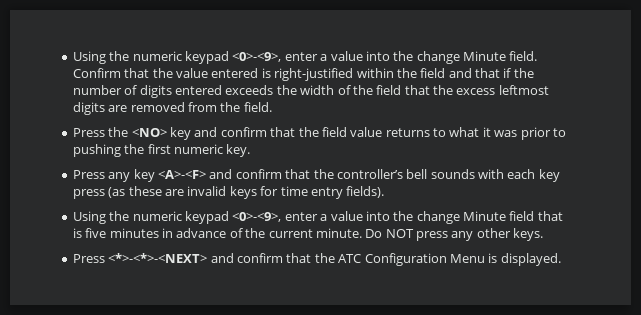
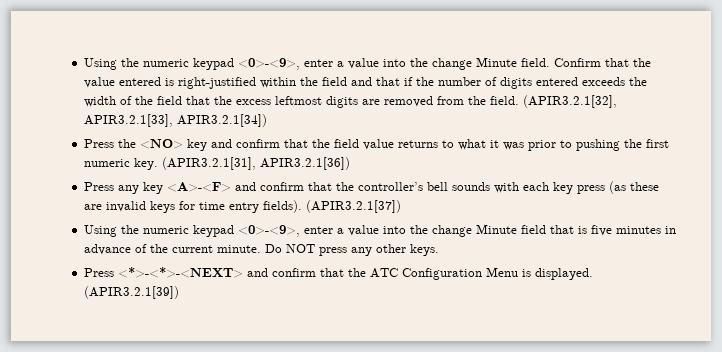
(272, 107) none -> [522,95,617,108] [83,114,267,127] (APIR3.2.1[32], APIR3.2.1[33], APIR3.2.1[34])
(251, 150) none -> [161,157,350,170] (APIR3.2.1[31], APIR3.2.1[36])
(385, 192) none -> [305,200,401,213] (APIR3.2.1[37])
(561, 259) none -> [83,286,179,299] (APIR3.2.1[39])

